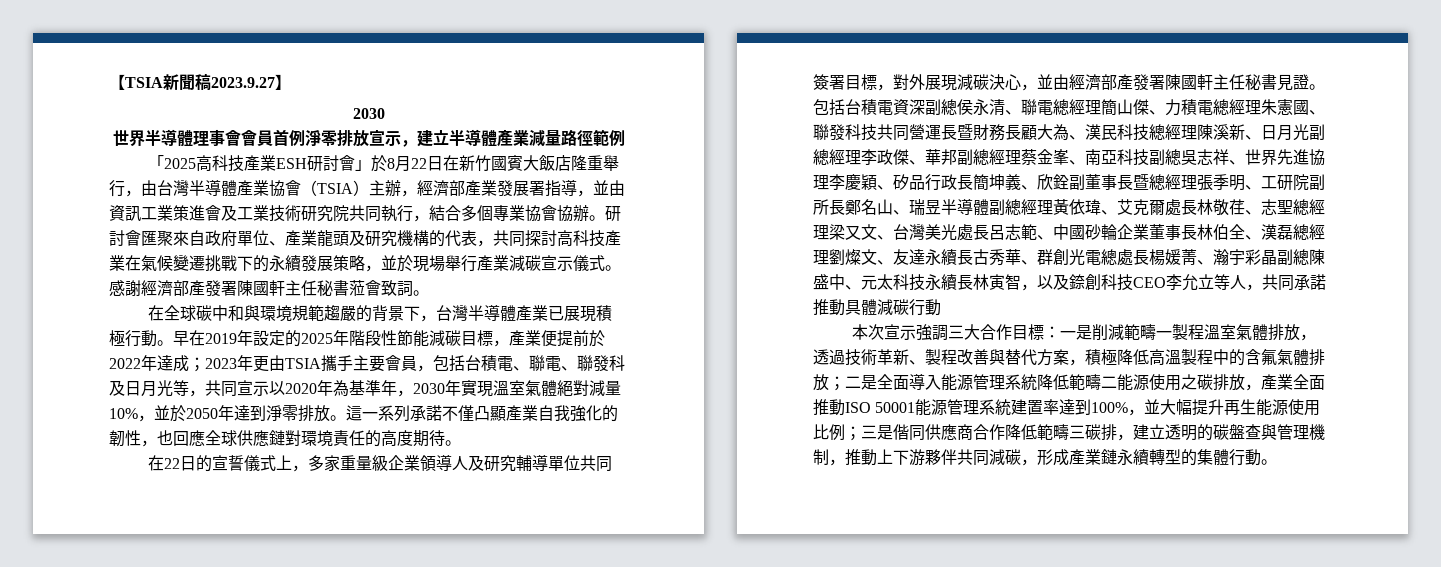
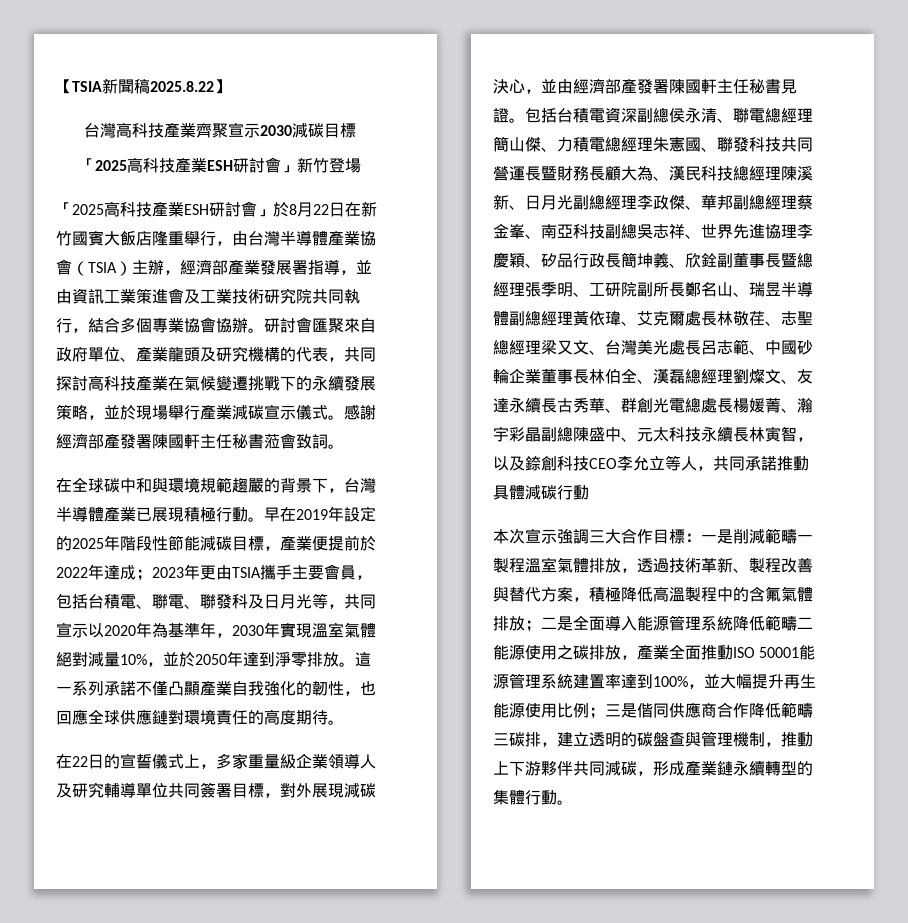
[211,77,275,88] 2023.9.27 -> [150,81,214,92] 2025.8.22
[352,108,385,119] [112,129,625,147] 2030 // 世界半導體理事會會員首例淨零排放宣示，建立半導體產業減量路徑範例 -> [83,122,356,138] [78,157,361,173] 台灣高科技產業齊聚宣示2030減碳目標 // 「2025高科技產業ESH研討會」新竹登場

